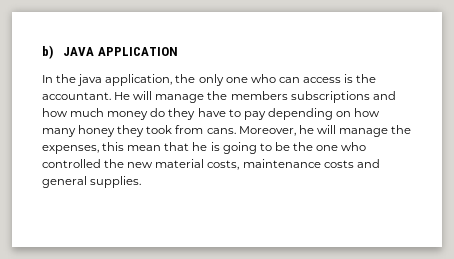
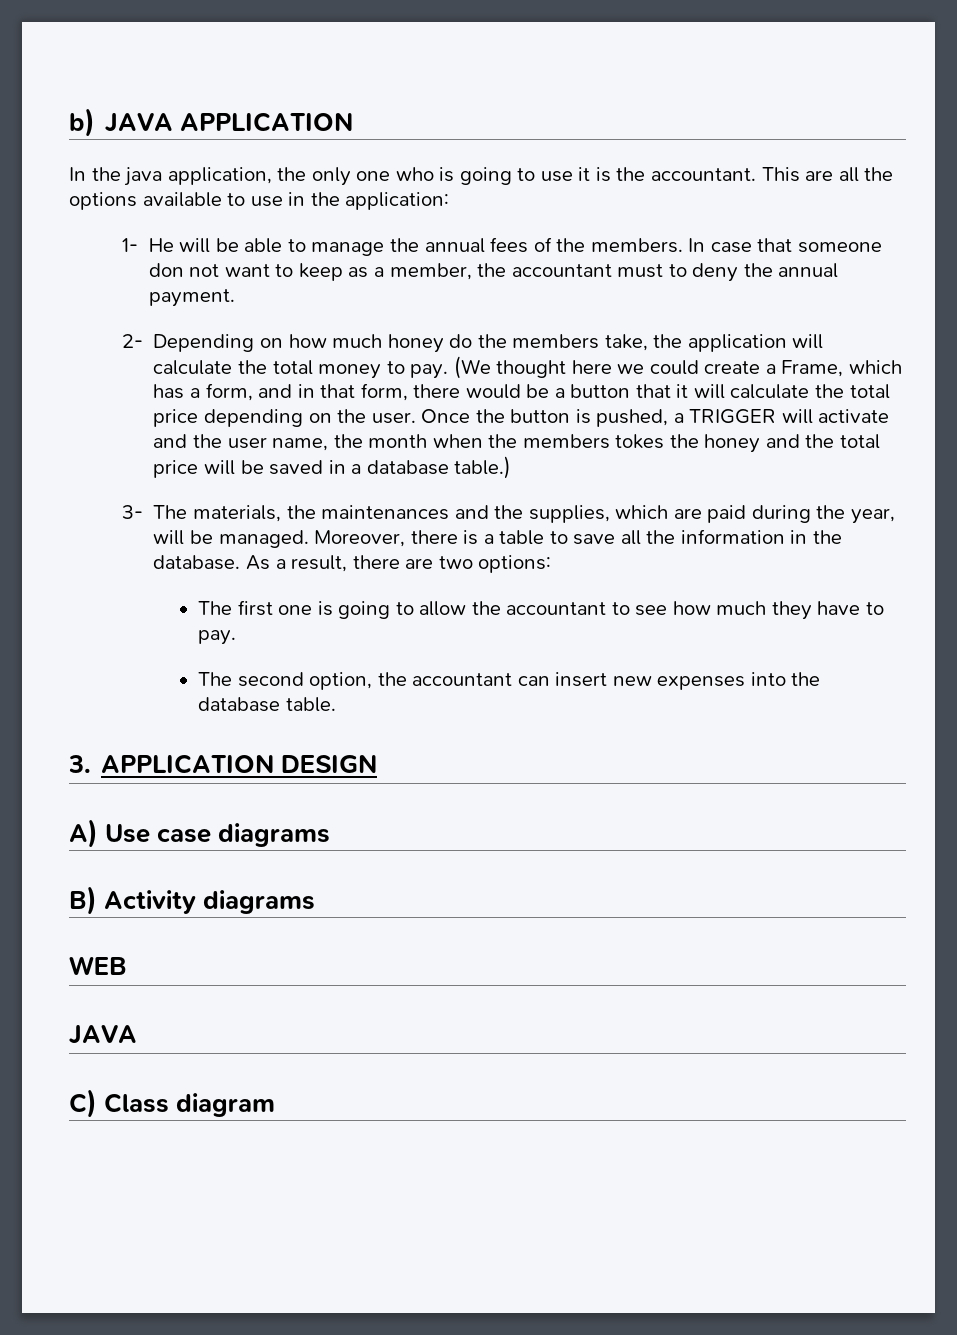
[278,74,377,83] [42,91,396,103] [42,108,381,120] [42,125,412,137] [42,142,367,154] [42,159,380,170] [42,176,142,188] can access is the accountant. He will manage the members subscriptions and how much money do they have to pay depending on how many honey they took from cans. Moreover, he will manage the expenses, this mean that he is going to be the one who controlled the new material costs, maintenance costs and general supplies. -> [439,167,894,185] [69,192,450,210] [122,237,882,256] [148,263,839,282] [148,289,235,307] [122,334,824,353] [153,356,902,379] [153,383,890,401] [153,409,890,427] [153,434,880,453] [153,456,512,479] [122,505,895,524] [153,529,842,548] [153,555,552,573] [197,600,884,620] [197,630,236,645] [197,672,821,690] [197,697,336,712] [68,754,378,774] [69,819,331,848] [69,886,316,915] [69,956,127,975] [69,1025,137,1045] [69,1089,276,1118] is going to use it is the accountant. This are all the options available to use in the application: // 1- He will be able to manage the annual fees of the members. In case that someone don not want to keep as a member, the accountant must to deny the annual payment. // 2- Depending on how much honey do the members take, the application will calculate the total money to pay. (We thought here we could create a Frame, which has a form, and in that form, there would be a button that it will calculate the total price depending on the user. Once the button is pushed, a TRIGGER will activate and the user name, the month when the members tokes the honey and the total price will be saved in a database table.) // 3- The materials, the maintenances and the supplies, which are paid during the year, will be managed. Moreover, there is a table to save all the information in the database. As a result, there are two options: // The first one is going to allow the accountant to see how much they have to pay. // The second option, the accountant can insert new expenses into the database table. // 3. APPLICATION DESIGN // A) Use case diagrams // B) Activity diagrams // WEB // JAVA // C) Class diagram

